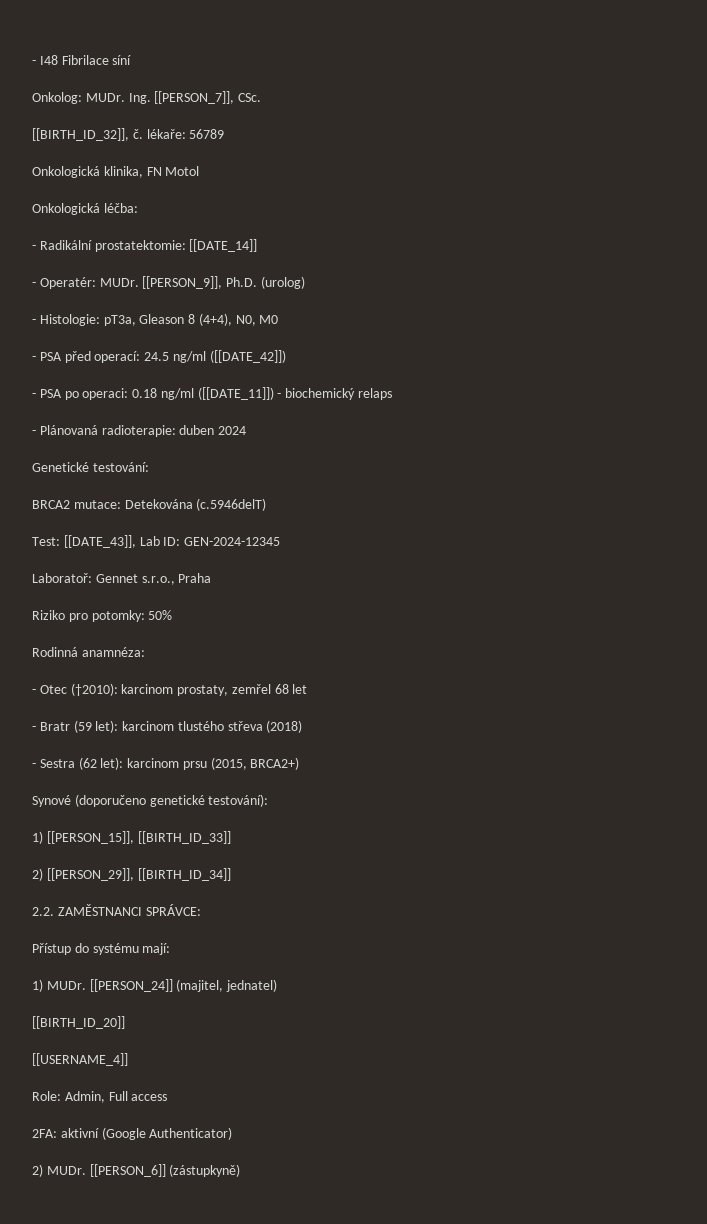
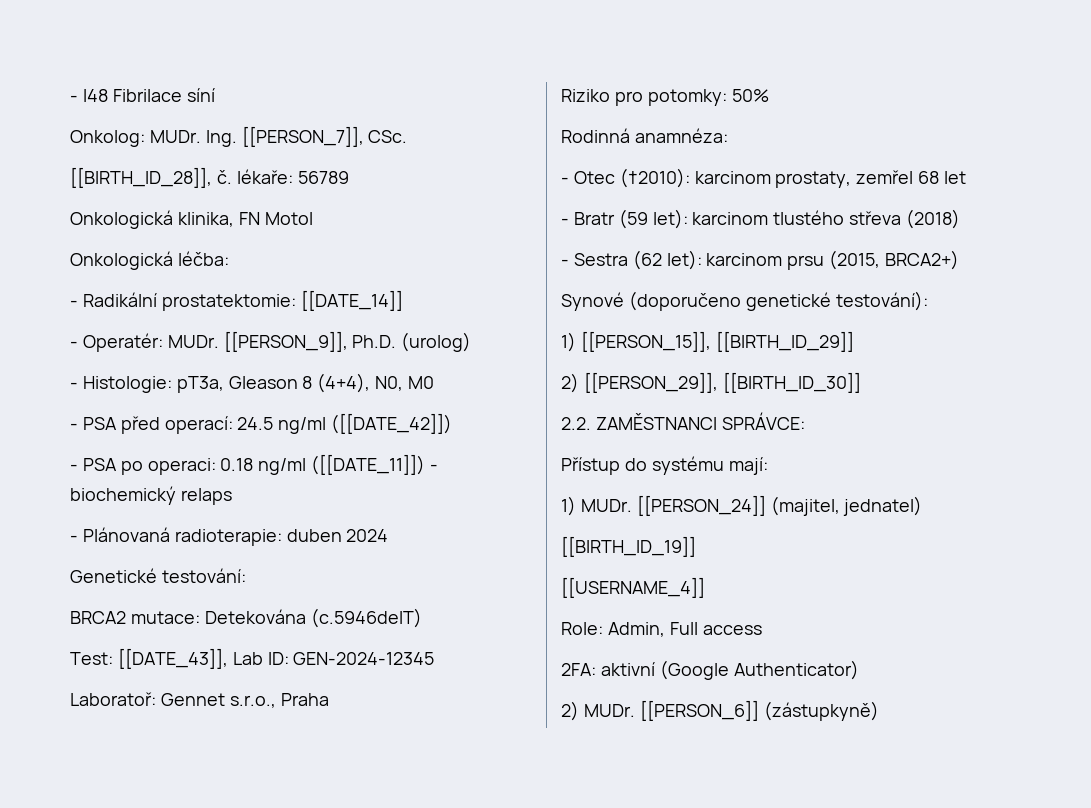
[32,128,129,141] [[BIRTH_ID_32]], -> [70,167,212,188] [[BIRTH_ID_28]],
[137,831,231,844] [[BIRTH_ID_33]] -> [715,331,854,352] [[BIRTH_ID_29]]
[137,868,231,881] [[BIRTH_ID_34]] -> [722,372,861,393] [[BIRTH_ID_30]]
[32,1016,125,1029] [[BIRTH_ID_20]] -> [561,536,696,557] [[BIRTH_ID_19]]

